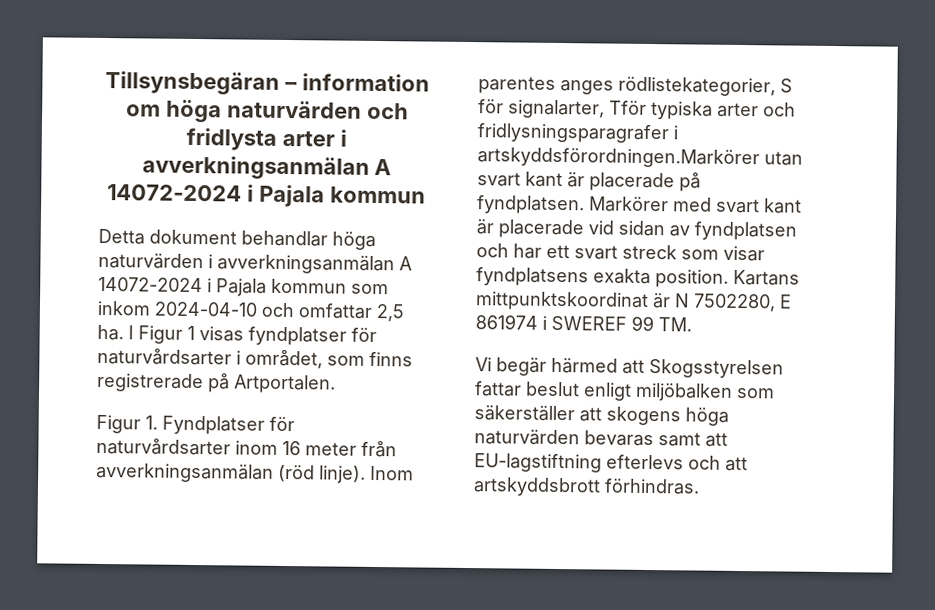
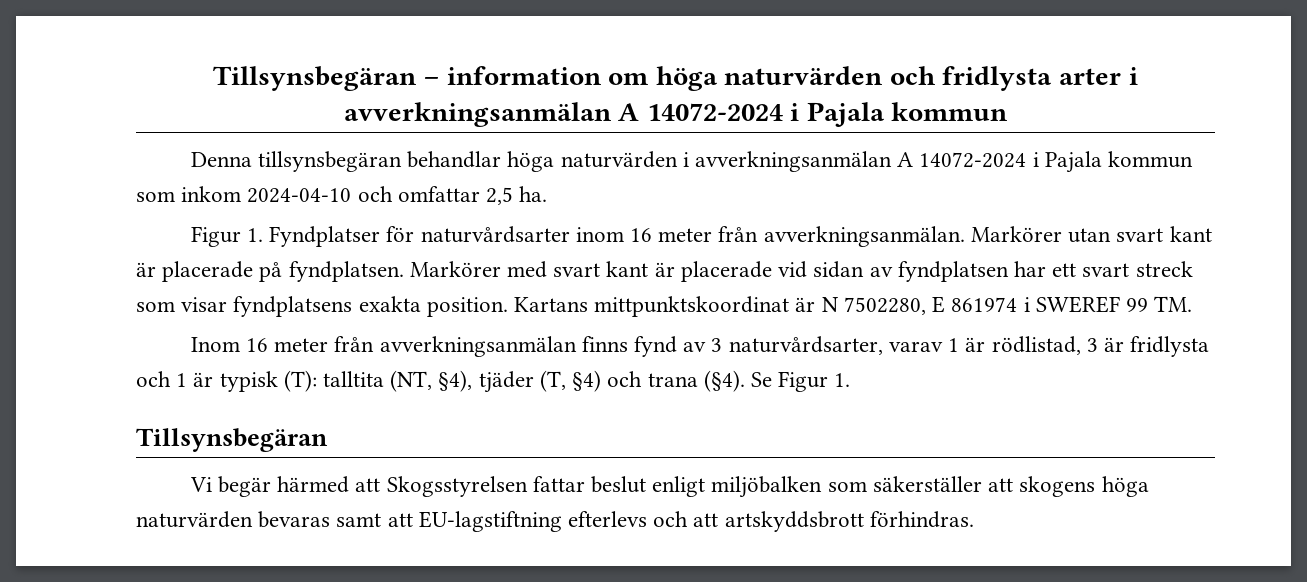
[98,228,237,245] Detta dokument -> [190,151,403,172] Denna tillsynsbegäran
[128,325,377,346] [97,347,413,369] [97,372,336,394] I Figur 1 visas fyndplatser för naturvårdsarter i området, som finns registrerade på Artportalen. -> (548, 194) none
[96,462,414,484] [478,76,793,97] [478,99,796,120] [477,123,678,144] [477,147,760,169] avverkningsanmälan (röd linje). Inom parentes anges rödlistekategorier, S för signalarter, Tför typiska arter och fridlysningsparagrafer i artskyddsförordningen.Markörer -> [763,226,1062,247] avverkningsanmälan. Markörer
[476,243,509,258] och -> (1009, 271) none
(692, 324) none -> [190,336,1210,357] [136,370,851,393] [136,428,328,452] // Inom 16 meter från avverkningsanmälan finns fynd av 3 naturvårdsarter, varav 1 är rödlistad, 3 är fridlysta och 1 är typisk (T): talltita (NT, §4), tjäder (T, §4) och trana (§4). Se Figur 1. // Tillsynsbegäran

